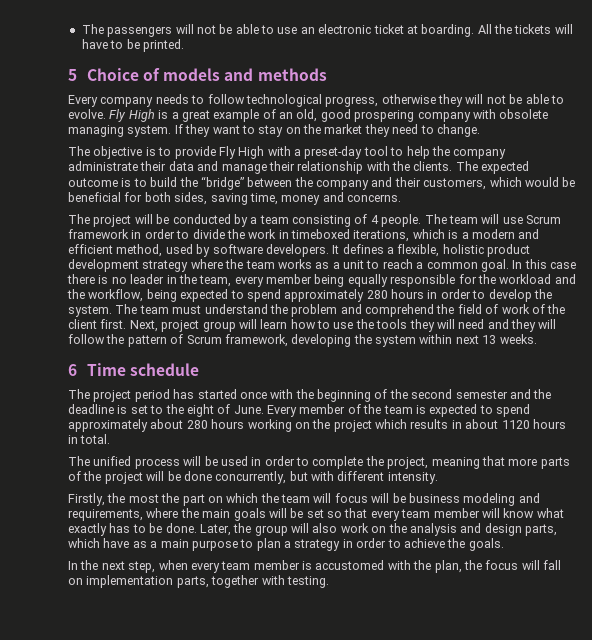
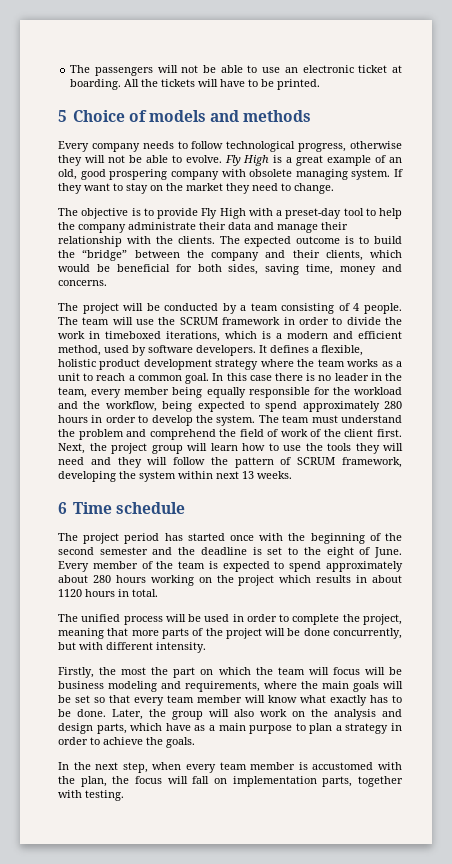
[423,178,487,190] customers, -> [325,250,363,261] clients,
[526,215,561,224] Scrum -> [158,317,218,325] the SCRUM
(158, 326) none -> [89,443,107,451] the
[186,335,222,344] Scrum -> [297,457,336,465] SCRUM

